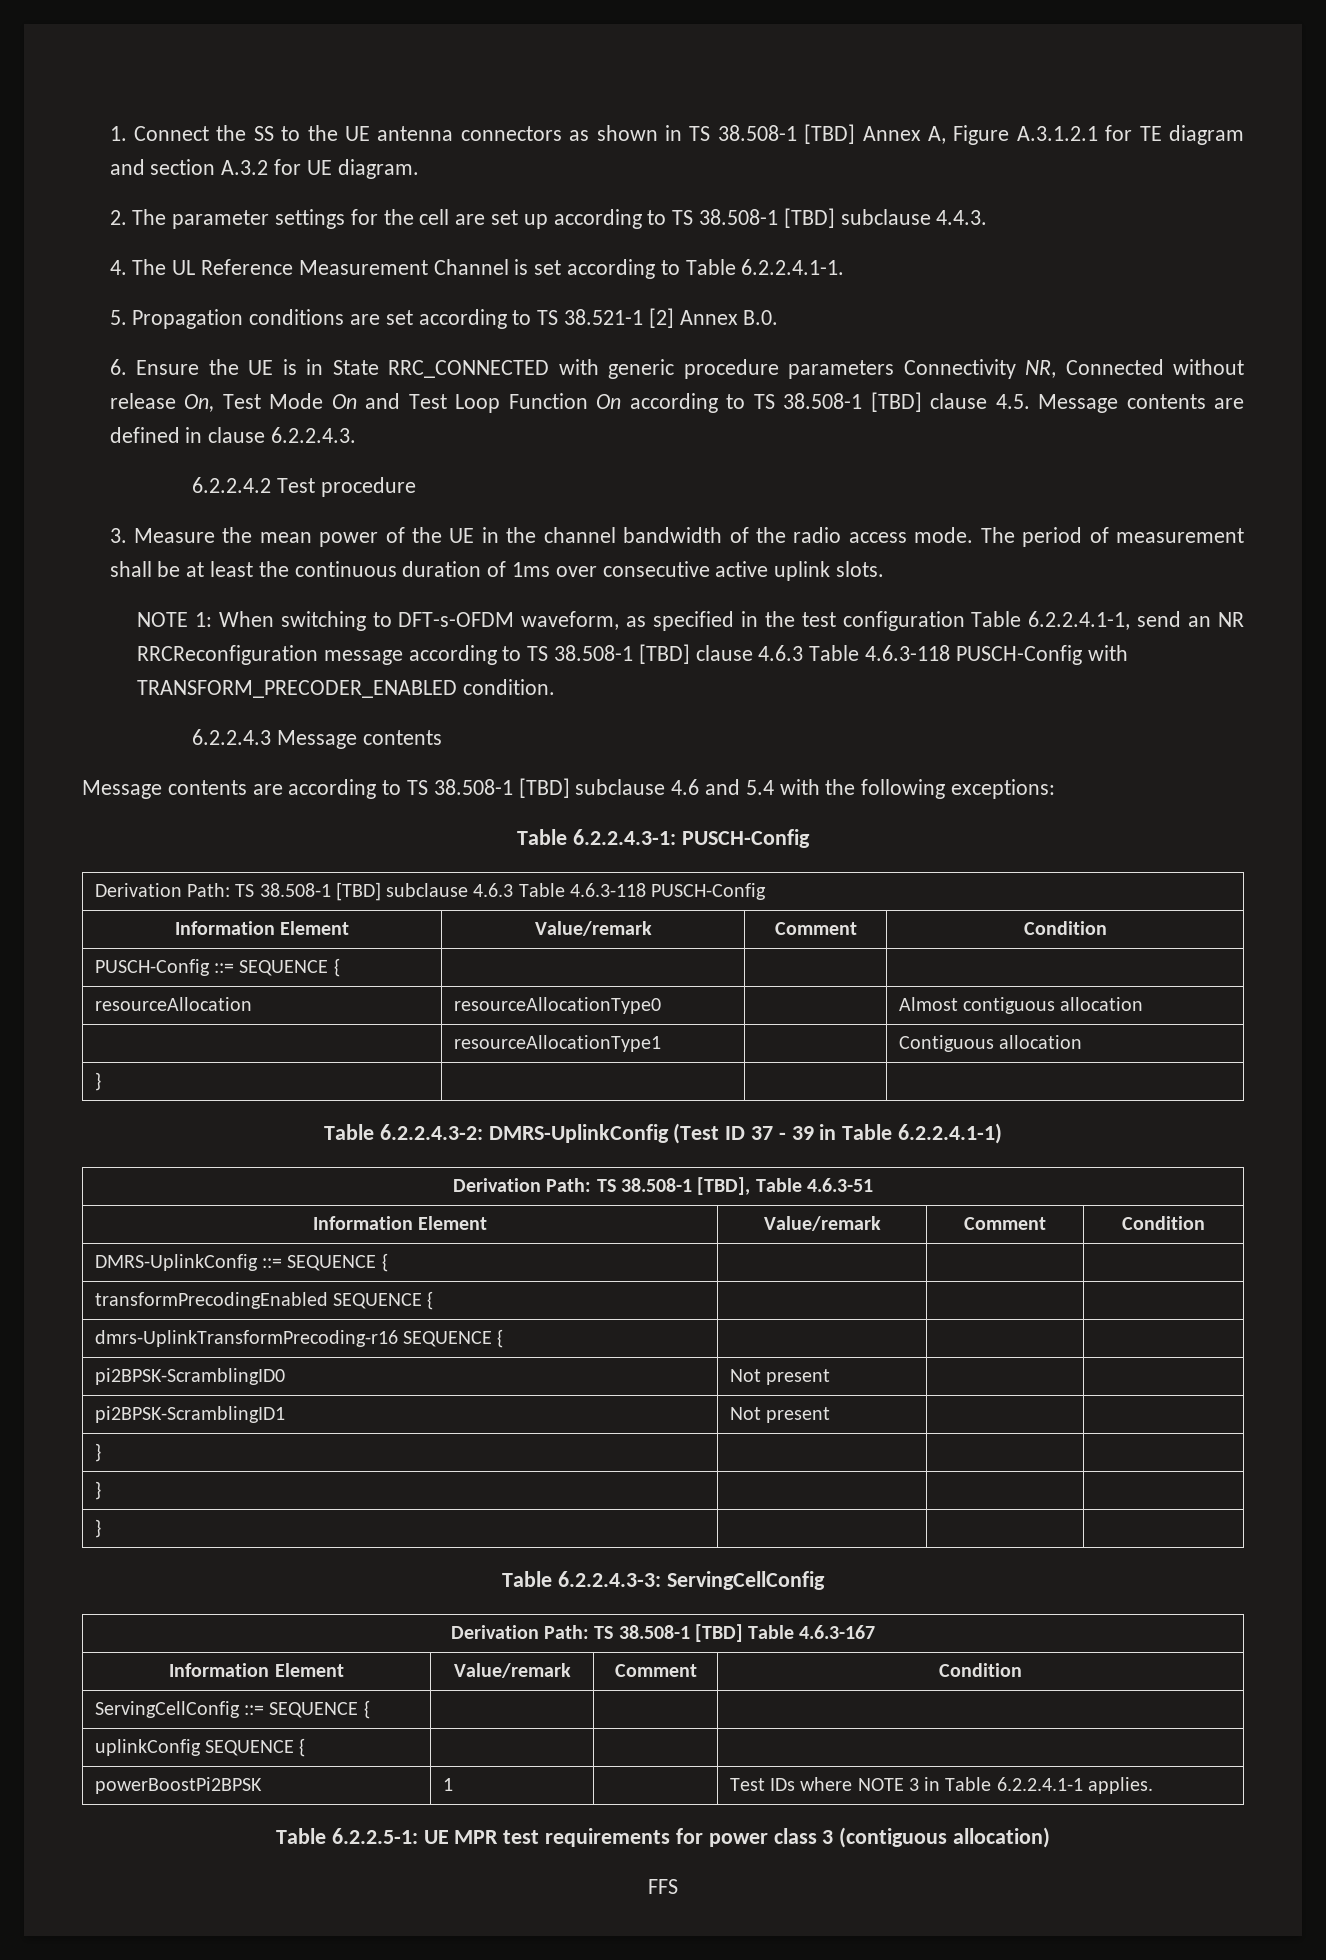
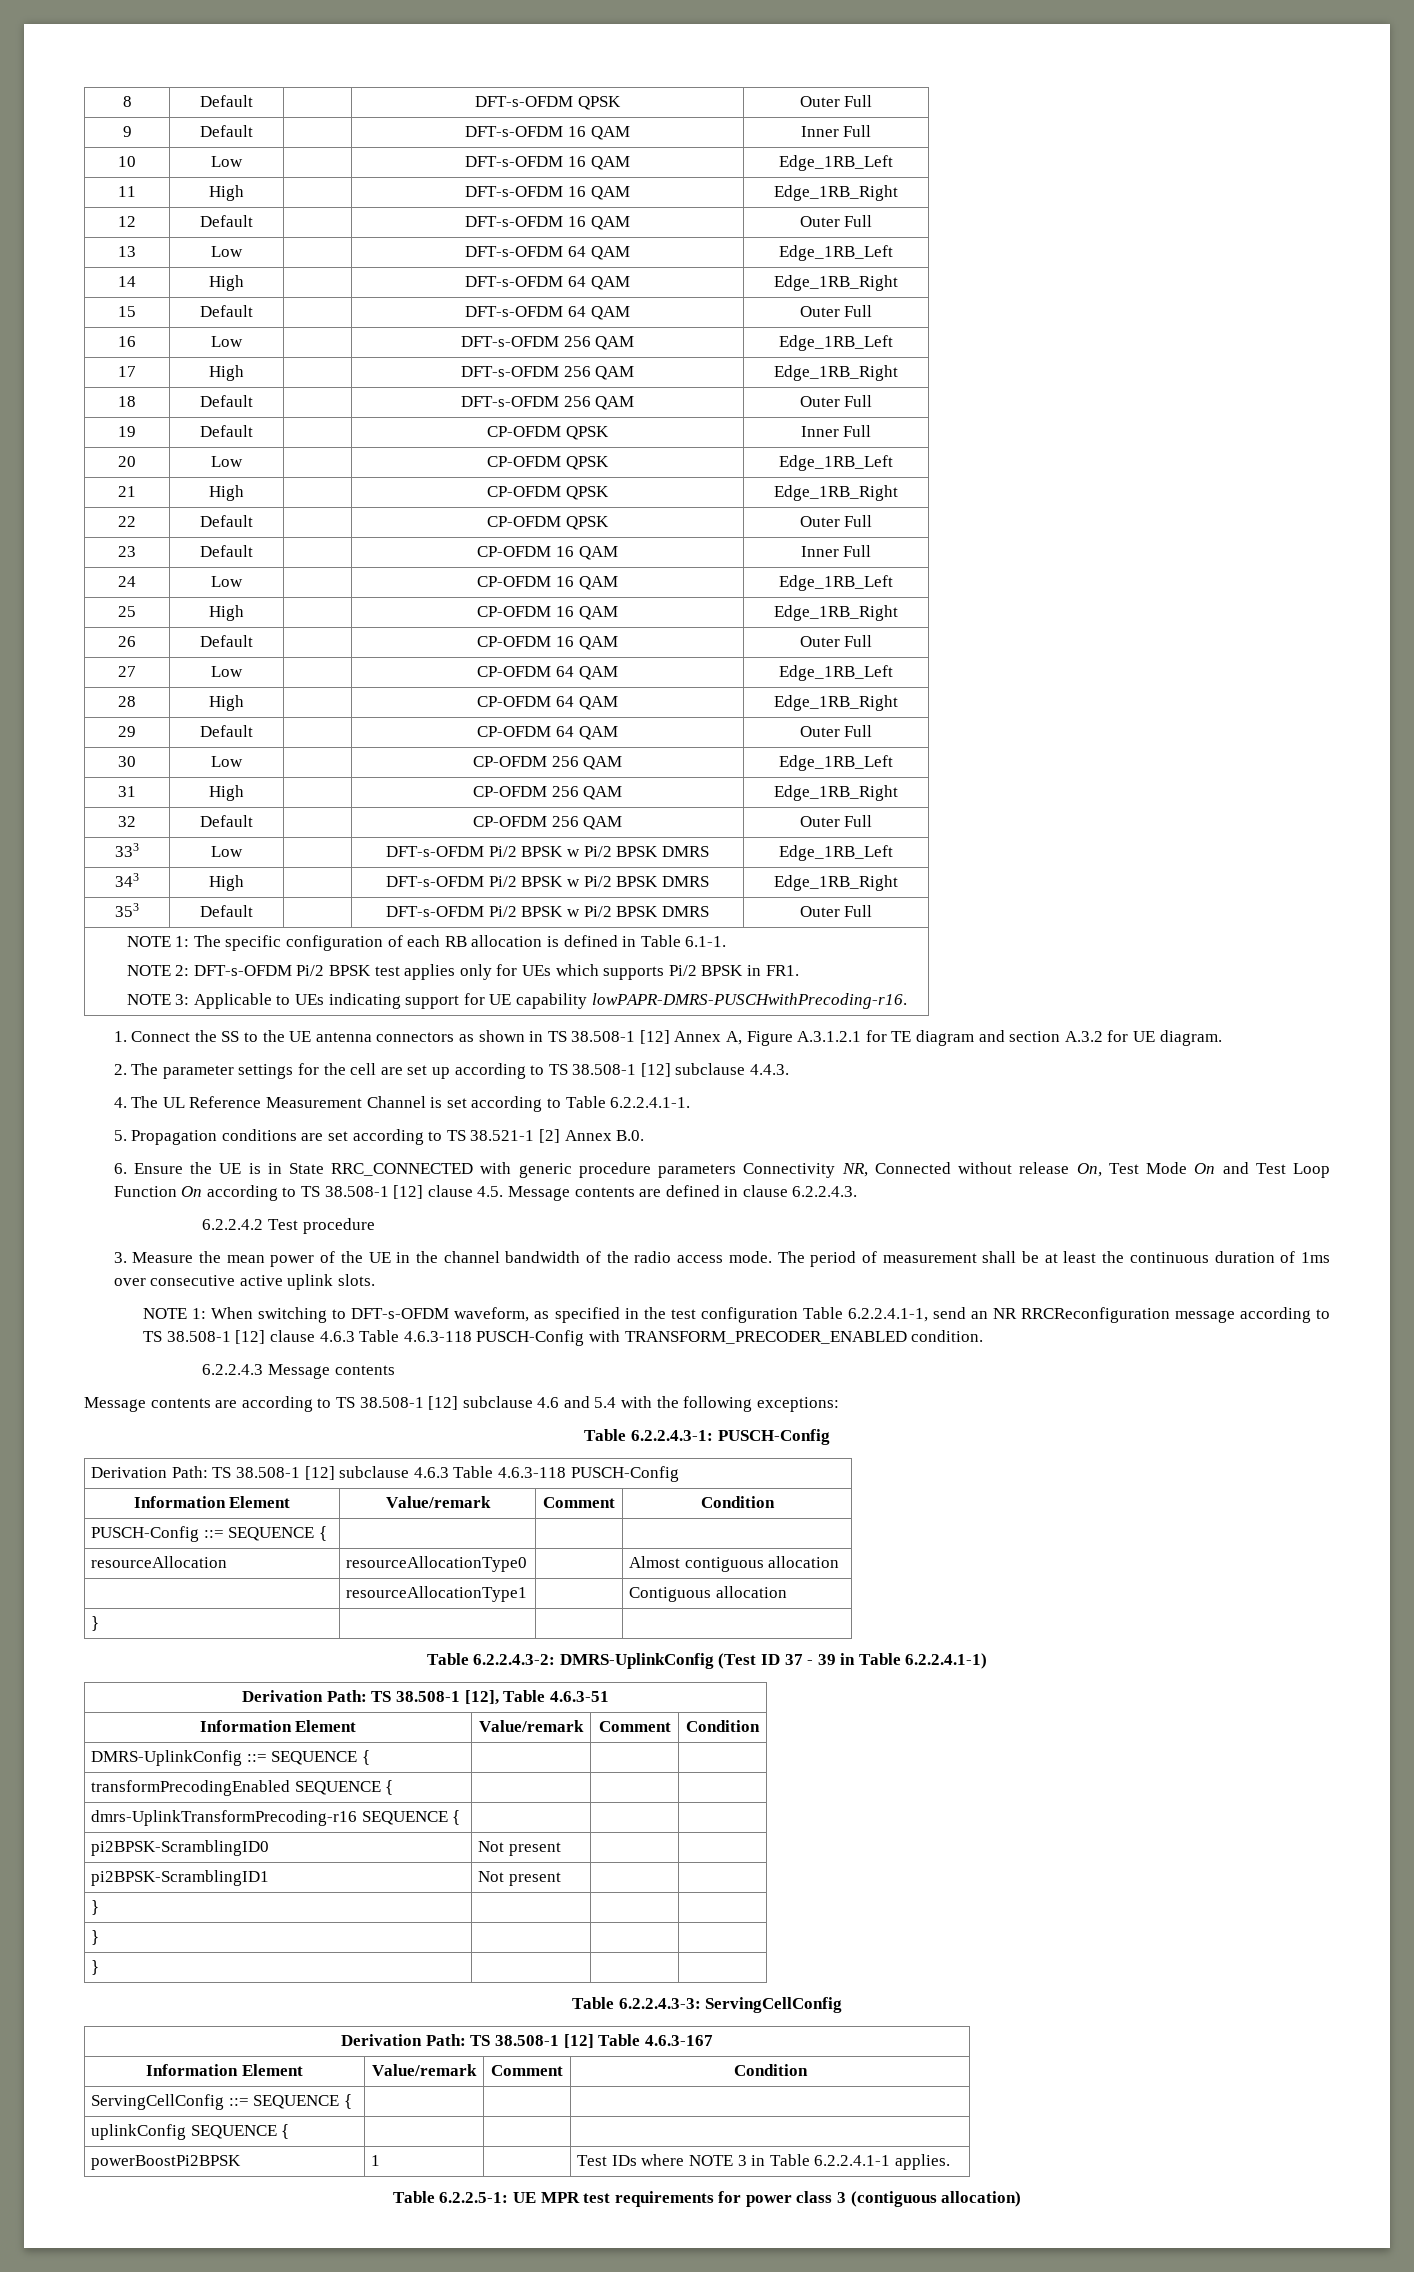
(109, 133) none -> [122,96,132,107] [200,95,253,107] [475,96,621,110] [799,95,873,107] [122,126,132,137] [200,125,253,137] [465,126,630,140] [800,125,872,137] [118,156,136,167] [211,156,243,167] [465,156,630,170] [779,155,893,171] [118,186,136,197] [209,185,244,201] [465,186,630,200] [774,185,898,201] [118,216,136,227] [200,215,253,227] [465,216,630,230] [799,215,873,227] [118,246,136,257] [211,246,243,257] [465,246,630,260] [779,245,893,261] [118,276,136,287] [209,275,244,291] [465,276,630,290] [774,275,898,291] [118,306,136,317] [200,305,253,317] [465,306,630,320] [799,305,873,317] [118,336,136,347] [211,336,243,347] [460,336,635,350] [779,335,893,351] [118,366,136,377] [209,365,244,381] [460,366,635,380] [774,365,898,381] [118,396,136,407] [200,395,253,407] [460,396,635,410] [799,395,873,407] [118,426,136,437] [200,425,253,437] [487,426,609,440] [800,425,872,437] [118,456,136,467] [211,456,243,467] [487,456,609,470] [779,455,893,471] [118,486,136,497] [209,485,244,501] [487,486,609,500] [774,485,898,501] [118,516,136,527] [200,515,253,527] [487,516,609,530] [799,515,873,527] [118,546,136,557] [200,545,253,557] [477,546,618,560] [800,545,872,557] [118,576,136,587] [211,576,243,587] [477,576,618,590] [779,575,893,591] [118,606,136,617] [209,605,244,621] [477,606,618,620] [774,605,898,621] [118,636,136,647] [200,635,253,647] [477,636,618,650] [799,635,873,647] [118,666,136,677] [211,666,243,677] [477,666,618,680] [779,665,893,681] [118,696,136,707] [209,695,244,711] [477,696,618,710] [774,695,898,711] [118,726,136,737] [200,725,253,737] [477,726,618,740] [799,725,873,737] [118,756,136,767] [211,756,243,767] [472,756,623,770] [779,755,893,771] [118,786,136,797] [209,785,244,801] [472,786,623,800] [774,785,898,801] [118,816,136,827] [200,815,253,827] [472,816,623,830] [799,815,873,827] [115,843,139,857] [211,846,243,857] [386,846,709,857] [779,845,893,861] [115,873,139,887] [209,875,244,891] [386,876,709,887] [774,875,898,891] [115,903,139,917] [200,905,253,917] [386,906,709,917] [799,905,873,917] [126,935,727,951] [126,964,799,980] [126,993,907,1009] 8 | Default | | DFT-s-OFDM QPSK | Outer Full // 9 | Default | | DFT-s-OFDM 16 QAM | Inner Full // 10 | Low | | DFT-s-OFDM 16 QAM | Edge_1RB_Left // 11 | High | | DFT-s-OFDM 16 QAM | Edge_1RB_Right // 12 | Default | | DFT-s-OFDM 16 QAM | Outer Full // 13 | Low | | DFT-s-OFDM 64 QAM | Edge_1RB_Left // 14 | High | | DFT-s-OFDM 64 QAM | Edge_1RB_Right // 15 | Default | | DFT-s-OFDM 64 QAM | Outer Full // 16 | Low | | DFT-s-OFDM 256 QAM | Edge_1RB_Left // 17 | High | | DFT-s-OFDM 256 QAM | Edge_1RB_Right // 18 | Default | | DFT-s-OFDM 256 QAM | Outer Full // 19 | Default | | CP-OFDM QPSK | Inner Full // 20 | Low | | CP-OFDM QPSK | Edge_1RB_Left // 21 | High | | CP-OFDM QPSK | Edge_1RB_Right // 22 | Default | | CP-OFDM QPSK | Outer Full // 23 | Default | | CP-OFDM 16 QAM | Inner Full // 24 | Low | | CP-OFDM 16 QAM | Edge_1RB_Left // 25 | High | | CP-OFDM 16 QAM | Edge_1RB_Right // 26 | Default | | CP-OFDM 16 QAM | Outer Full // 27 | Low | | CP-OFDM 64 QAM | Edge_1RB_Left // 28 | High | | CP-OFDM 64 QAM | Edge_1RB_Right // 29 | Default | | CP-OFDM 64 QAM | Outer Full // 30 | Low | | CP-OFDM 256 QAM | Edge_1RB_Left // 31 | High | | CP-OFDM 256 QAM | Edge_1RB_Right // 32 | Default | | CP-OFDM 256 QAM | Outer Full // 333 | Low | | DFT-s-OFDM Pi/2 BPSK w Pi/2 BPSK DMRS | Edge_1RB_Left // 343 | High | | DFT-s-OFDM Pi/2 BPSK w Pi/2 BPSK DMRS | Edge_1RB_Right // 353 | Default | | DFT-s-OFDM Pi/2 BPSK w Pi/2 BPSK DMRS | Outer Full // NOTE 1: The specific configuration of each RB allocation is defined in Table 6.1-1. // NOTE 2: DFT-s-OFDM Pi/2 BPSK test applies only for UEs which supports Pi/2 BPSK in FR1. // NOTE 3: Applicable to UEs indicating support for UE capability lowPAPR-DMRS-PUSCHwithPrecoding-r16. //
[804,124,856,144] [TBD] -> [639,1030,670,1044] [12]
[783,208,835,228] [TBD] -> [640,1063,671,1077] [12]
[870,392,922,412] [TBD] -> [393,1185,424,1199] [12]
[638,644,690,664] [TBD] -> [235,1330,266,1344] [12]
[518,778,570,798] [TBD] -> [428,1396,459,1410] [12]
[335,882,381,901] [TBD] -> [304,1466,335,1480] [12]
[697,1177,751,1195] [TBD], -> [464,1690,499,1705] [12],
[694,1624,743,1642] [TBD] -> [563,2034,594,2048] [12]
[648,1879,678,1894] // FFS -> (1022, 2199) none

